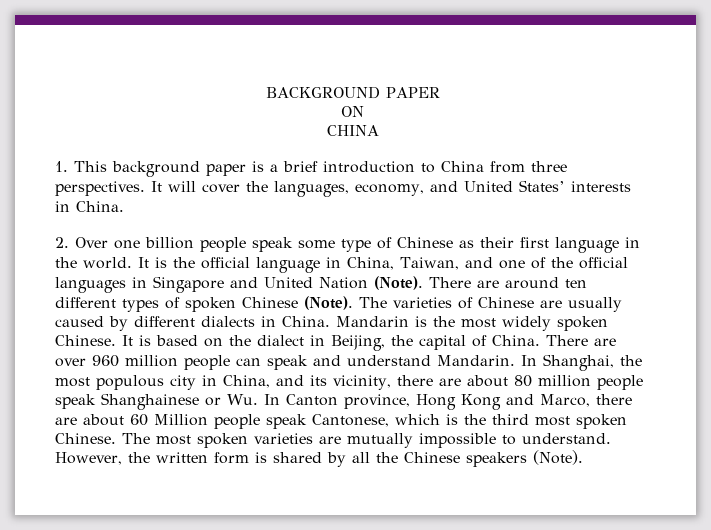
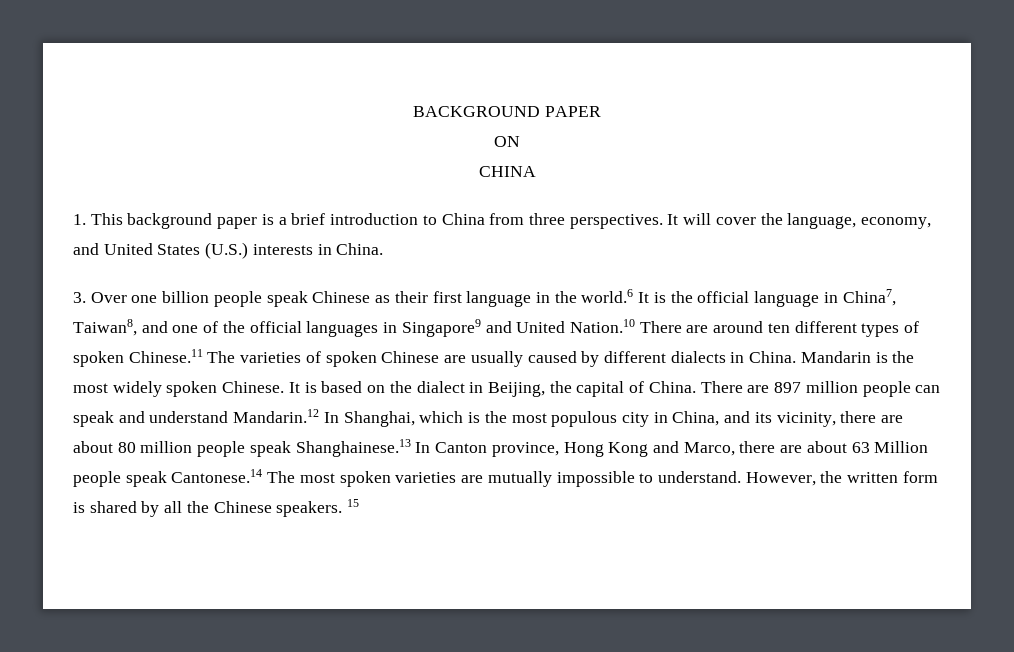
[274,181,349,197] languages, -> [787,213,857,229] language,
[518,180,565,192] States’ -> [157,242,249,259] States (U.S.)
[55,237,69,248] 2. -> [73,292,86,303] 3.
[298,237,392,252] some type of -> (308, 299) none
[83,257,132,269] world. -> [581,289,634,303] world.6
[347,257,459,270] China, Taiwan, -> [842,289,896,306] [73,319,137,336] China7, Taiwan8,
[153,276,423,293] Singapore and United Nation (Note). -> [401,319,635,337] Singapore9 and United Nation.10
[242,296,353,310] Chinese (Note). -> [128,349,203,363] Chinese.11
(473, 303) none -> [325,351,377,367] spoken
[55,355,119,367] over 960 -> [774,382,802,393] 897
[437,355,515,366] Mandarin. -> [233,409,320,423] Mandarin.12
(614, 362) none -> [419,411,481,423] which is
[101,393,258,410] Shanghainese or Wu. -> [295,439,411,457] Shanghainese.13
[130,414,148,426] 60 -> [851,442,870,453] 63
[312,414,627,429] [55,433,116,444] Cantonese, which is the third most spoken Chinese. -> [171,469,263,483] Cantonese.14
[466,450,583,467] speakers (Note). -> [276,499,360,517] speakers. 15

